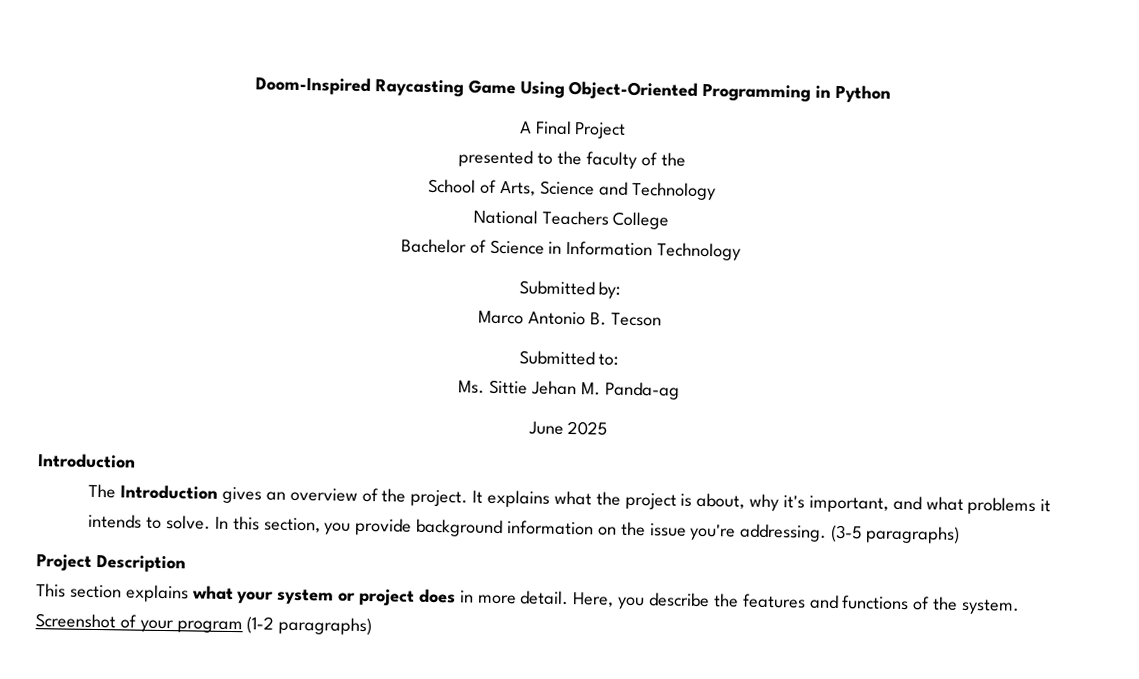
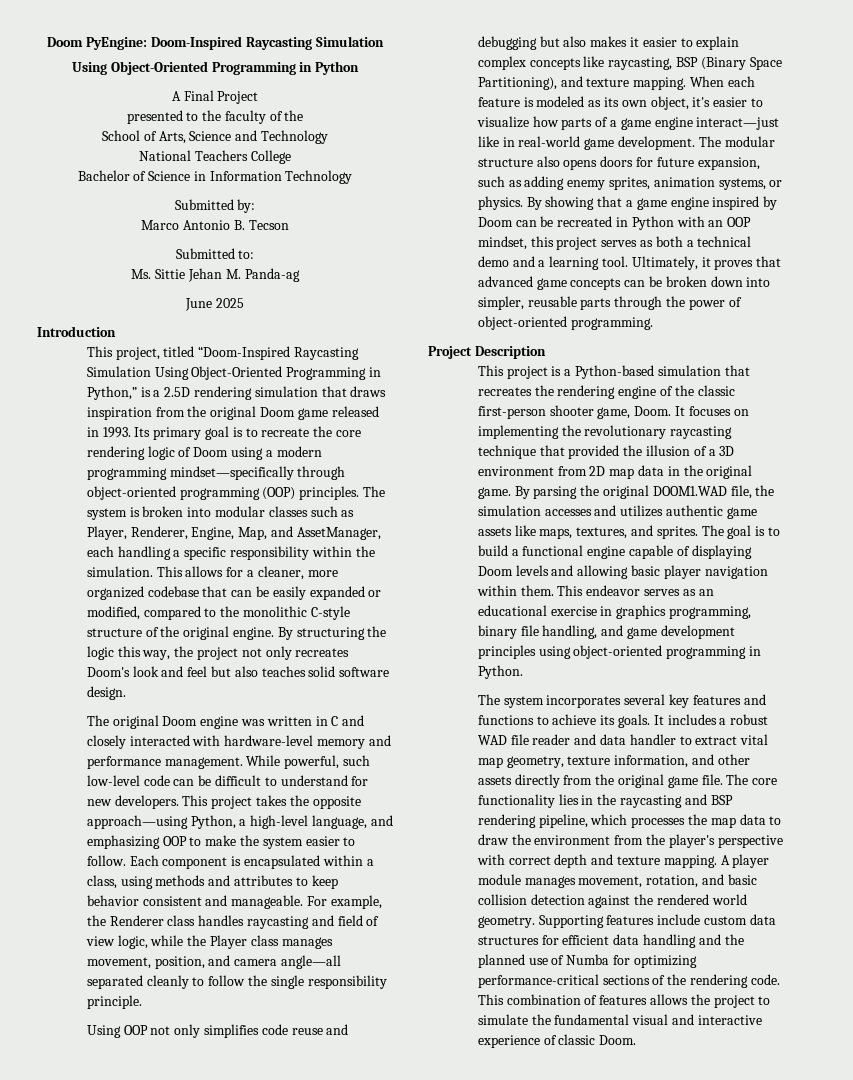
(254, 86) none -> [47,37,148,50] Doom PyEngine:
[467,79,516,95] Game -> [315,36,384,47] Simulation //
[88,483,1052,515] [88,513,960,544] [36,554,186,573] [36,583,1021,615] [35,613,373,636] The Introduction gives an overview of the project. It explains what the project is about, why it's important, and what problems it intends to solve. In this section, you provide background information on the issue you're addressing. (3-5 paragraphs) // Project Description // This section explains what your system or project does in more detail. Here, you describe the features and functions of the system. Screenshot of your program (1-2 paragraphs) -> [86,346,360,360] [86,366,382,380] [86,386,387,400] [86,406,379,420] [86,426,361,440] [86,446,322,460] [86,466,346,480] [86,486,386,500] [86,506,355,520] [86,526,381,540] [86,546,375,560] [86,566,338,580] [86,586,382,600] [86,606,350,620] [86,626,387,640] [86,646,350,660] [86,666,390,677] [86,686,126,700] [86,715,365,729] [86,735,391,749] [86,755,371,769] [86,775,369,786] [86,795,361,809] [86,815,393,829] [86,835,356,849] [86,855,374,869] [86,875,338,889] [86,895,382,909] [86,915,380,929] [85,935,333,949] [86,955,342,969] [86,975,387,989] [86,995,142,1009] [86,1024,349,1038] [477,36,740,50] [477,56,782,70] [477,76,755,90] [477,96,763,110] [476,116,780,130] [477,136,775,150] [477,156,760,170] [477,176,783,190] [477,196,778,210] [477,216,752,230] [477,236,752,250] [477,256,782,270] [477,276,771,290] [477,296,742,310] [477,316,653,330] [428,346,546,359] [477,365,750,379] [477,385,735,399] [477,405,749,419] [477,425,733,439] [477,445,735,459] [477,465,753,479] [477,485,775,499] [477,505,757,519] [477,525,780,539] [477,545,752,559] [477,565,768,579] [476,585,714,596] [477,605,752,619] [477,625,735,639] [477,645,762,659] [477,665,523,679] [477,694,766,708] [477,714,769,728] [477,734,769,745] [477,754,750,768] [477,774,778,788] [477,794,733,808] [477,814,782,828] [477,834,783,848] [476,854,770,868] [477,874,757,888] [477,894,747,908] [477,914,776,928] [477,934,744,948] [477,954,697,968] [477,974,780,988] [477,994,771,1008] [477,1014,762,1025] [477,1034,637,1048] This project, titled “Doom-Inspired Raycasting Simulation Using Object-Oriented Programming in Python,” is a 2.5D rendering simulation that draws inspiration from the original Doom game released in 1993. Its primary goal is to recreate the core rendering logic of Doom using a modern programming mindset—specifically through object-oriented programming (OOP) principles. The system is broken into modular classes such as Player, Renderer, Engine, Map, and AssetManager, each handling a specific responsibility within the simulation. This allows for a cleaner, more organized codebase that can be easily expanded or modified, compared to the monolithic C-style structure of the original engine. By structuring the logic this way, the project not only recreates Doom's look and feel but also teaches solid software design. // The original Doom engine was written in C and closely interacted with hardware-level memory and performance management. While powerful, such low-level code can be difficult to understand for new developers. This project takes the opposite approach—using Python, a high-level language, and emphasizing OOP to make the system easier to follow. Each component is encapsulated within a class, using methods and attributes to keep behavior consistent and manageable. For example, the Renderer class handles raycasting and field of view logic, while the Player class manages movement, position, and camera angle—all separated cleanly to follow the single responsibility principle. // Using OOP not only simplifies code reuse and debugging but also makes it easier to explain complex concepts like raycasting, BSP (Binary Space Partitioning), and texture mapping. When each feature is modeled as its own object, it's easier to visualize how parts of a game engine interact—just like in real-world game development. The modular structure also opens doors for future expansion, such as adding enemy sprites, animation systems, or physics. By showing that a game engine inspired by Doom can be recreated in Python with an OOP mindset, this project serves as both a technical demo and a learning tool. Ultimately, it proves that advanced game concepts can be broken down into simpler, reusable parts through the power of object-oriented programming. // Project Description // This project is a Python-based simulation that recreates the rendering engine of the classic first-person shooter game, Doom. It focuses on implementing the revolutionary raycasting technique that provided the illusion of a 3D environment from 2D map data in the original game. By parsing the original DOOM1.WAD file, the simulation accesses and utilizes authentic game assets like maps, textures, and sprites. The goal is to build a functional engine capable of displaying Doom levels and allowing basic player navigation within them. This endeavor serves as an educational exercise in graphics programming, binary file handling, and game development principles using object-oriented programming in Python. // The system incorporates several key features and functions to achieve its goals. It includes a robust WAD file reader and data handler to extract vital map geometry, texture information, and other assets directly from the original game file. The core functionality lies in the raycasting and BSP rendering pipeline, which processes the map data to draw the environment from the player's perspective with correct depth and texture mapping. A player module manages movement, rotation, and basic collision detection against the rendered world geometry. Supporting features include custom data structures for efficient data handling and the planned use of Numba for optimizing performance-critical sections of the rendering code. This combination of features allows the project to simulate the fundamental visual and interactive experience of classic Doom.

